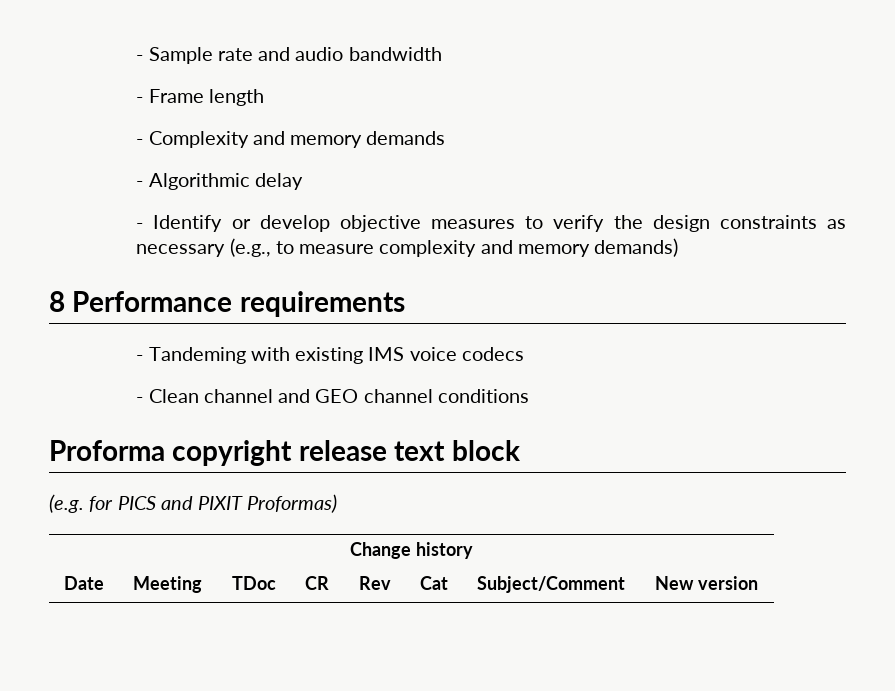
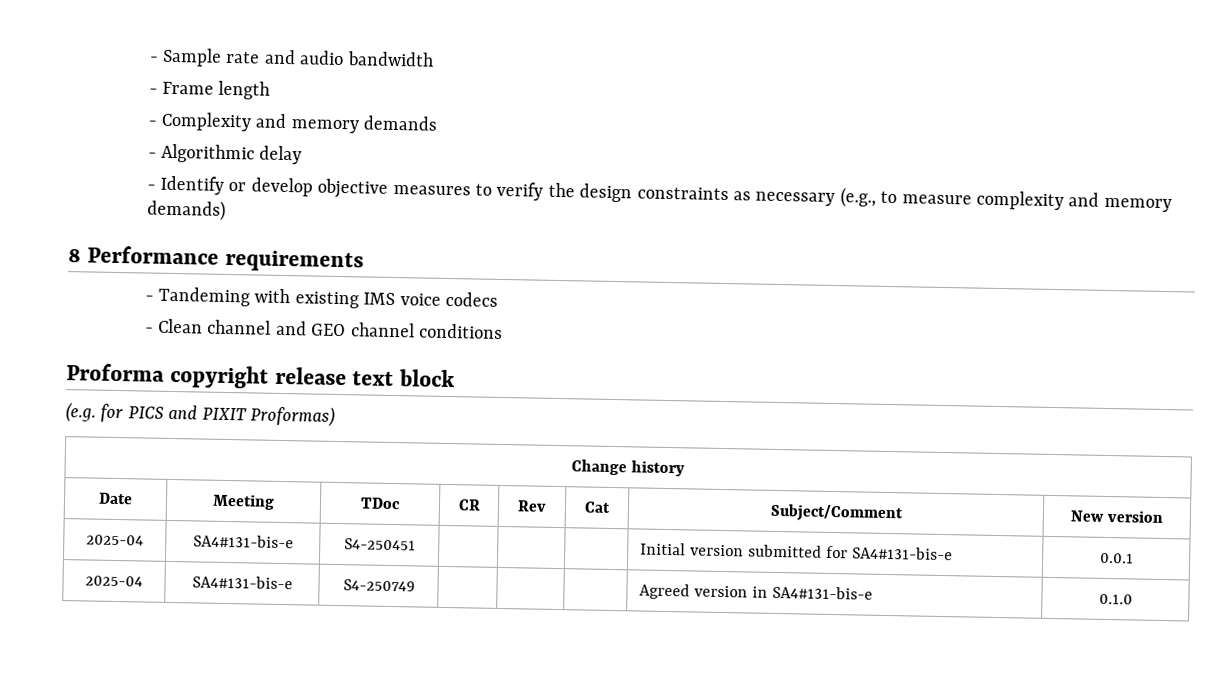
(758, 583) none -> [86,534,144,546] [192,534,294,549] [343,538,416,551] [640,542,953,561] [1099,552,1134,564] [85,575,143,587] [191,575,293,590] [342,579,415,592] [639,583,874,600] [1098,593,1133,605] // 2025-04 | SA4#131-bis-e | S4-250451 | | | | Initial version submitted for SA4#131-bis-e | 0.0.1 // 2025-04 | SA4#131-bis-e | S4-250749 | | | | Agreed version in SA4#131-bis-e | 0.1.0

